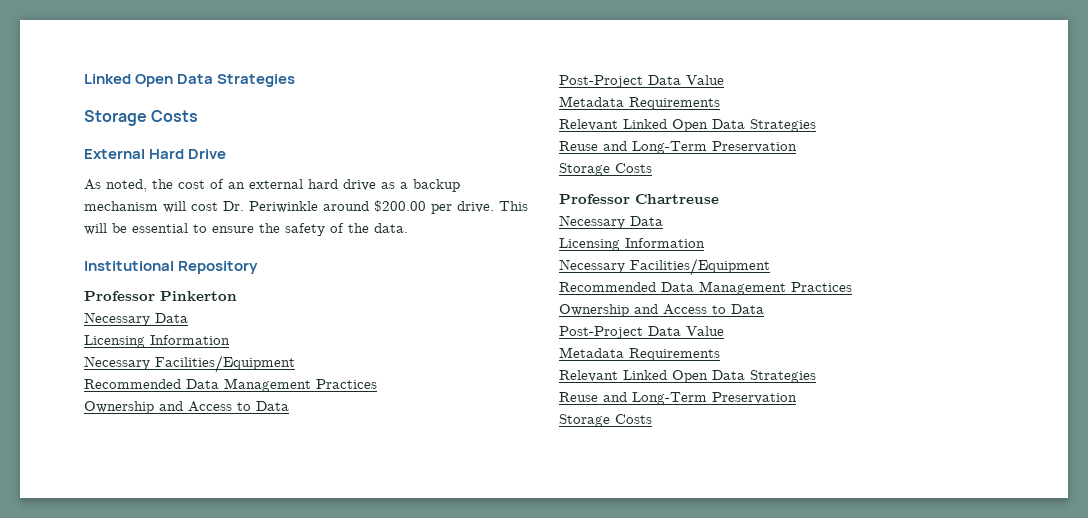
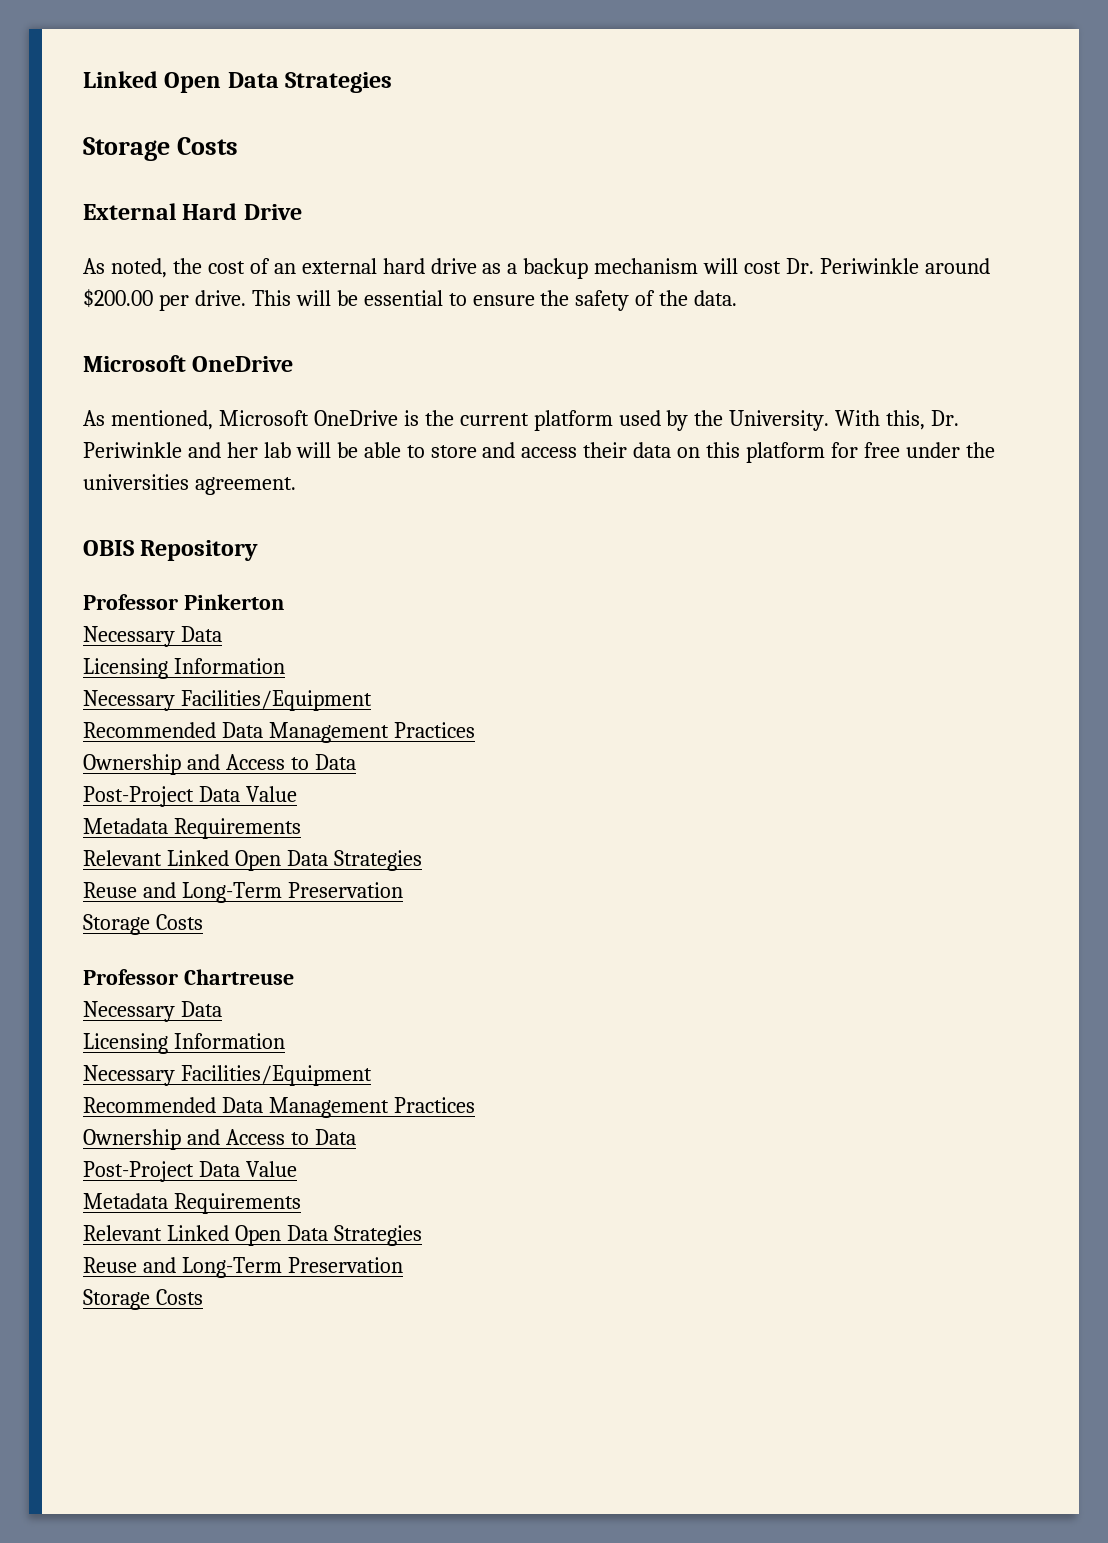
[84,261,174,271] Institutional -> [83,355,294,372] [83,410,960,431] [83,442,995,463] [83,474,296,495] [83,540,134,556] Microsoft OneDrive // As mentioned, Microsoft OneDrive is the current platform used by the University. With this, Dr. Periwinkle and her lab will be able to store and access their data on this platform for free under the universities agreement. // OBIS

